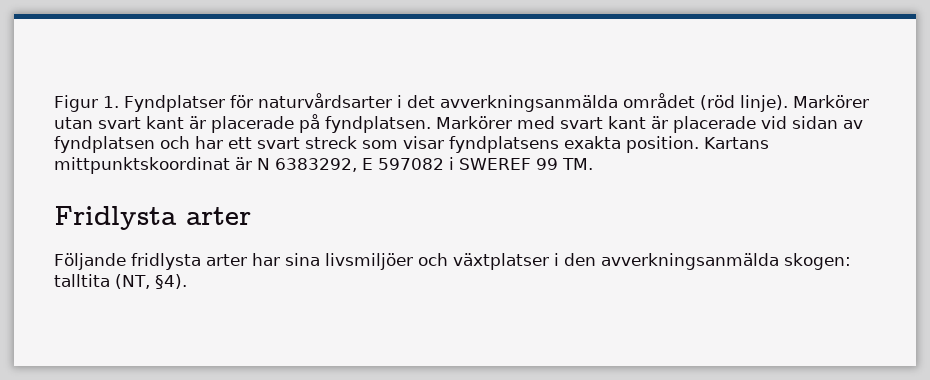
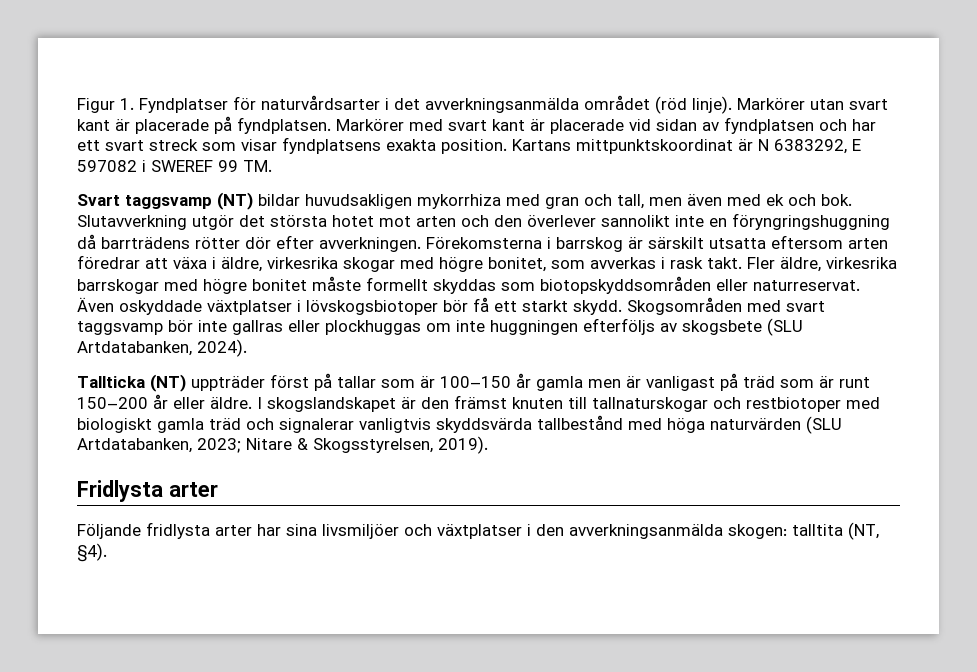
(593, 164) none -> [77,192,852,210] [77,213,890,230] [77,234,888,252] [77,255,897,272] [77,276,860,294] [77,297,825,315] [77,318,803,336] [77,339,247,357] [77,373,870,392] [77,394,880,412] [77,415,842,434] [77,436,488,454] // Svart taggsvamp (NT) bildar huvudsakligen mykorrhiza med gran och tall, men även med ek och bok. Slutavverkning utgör det största hotet mot arten och den överlever sannolikt inte en föryngringshuggning då barrträdens rötter dör efter avverkningen. Förekomsterna i barrskog är särskilt utsatta eftersom arten föredrar att växa i äldre, virkesrika skogar med högre bonitet, som avverkas i rask takt. Fler äldre, virkesrika barrskogar med högre bonitet måste formellt skyddas som biotopskyddsområden eller naturreservat. Även oskyddade växtplatser i lövskogsbiotoper bör få ett starkt skydd. Skogsområden med svart taggsvamp bör inte gallras eller plockhuggas om inte huggningen efterföljs av skogsbete (SLU Artdatabanken, 2024). // Tallticka (NT) uppträder först på tallar som är 100–150 år gamla men är vanligast på träd som är runt 150–200 år eller äldre. I skogslandskapet är den främst knuten till tallnaturskogar och restbiotoper med biologiskt gamla träd och signalerar vanligtvis skyddsvärda tallbestånd med höga naturvärden (SLU Artdatabanken, 2023; Nitare & Skogsstyrelsen, 2019).

